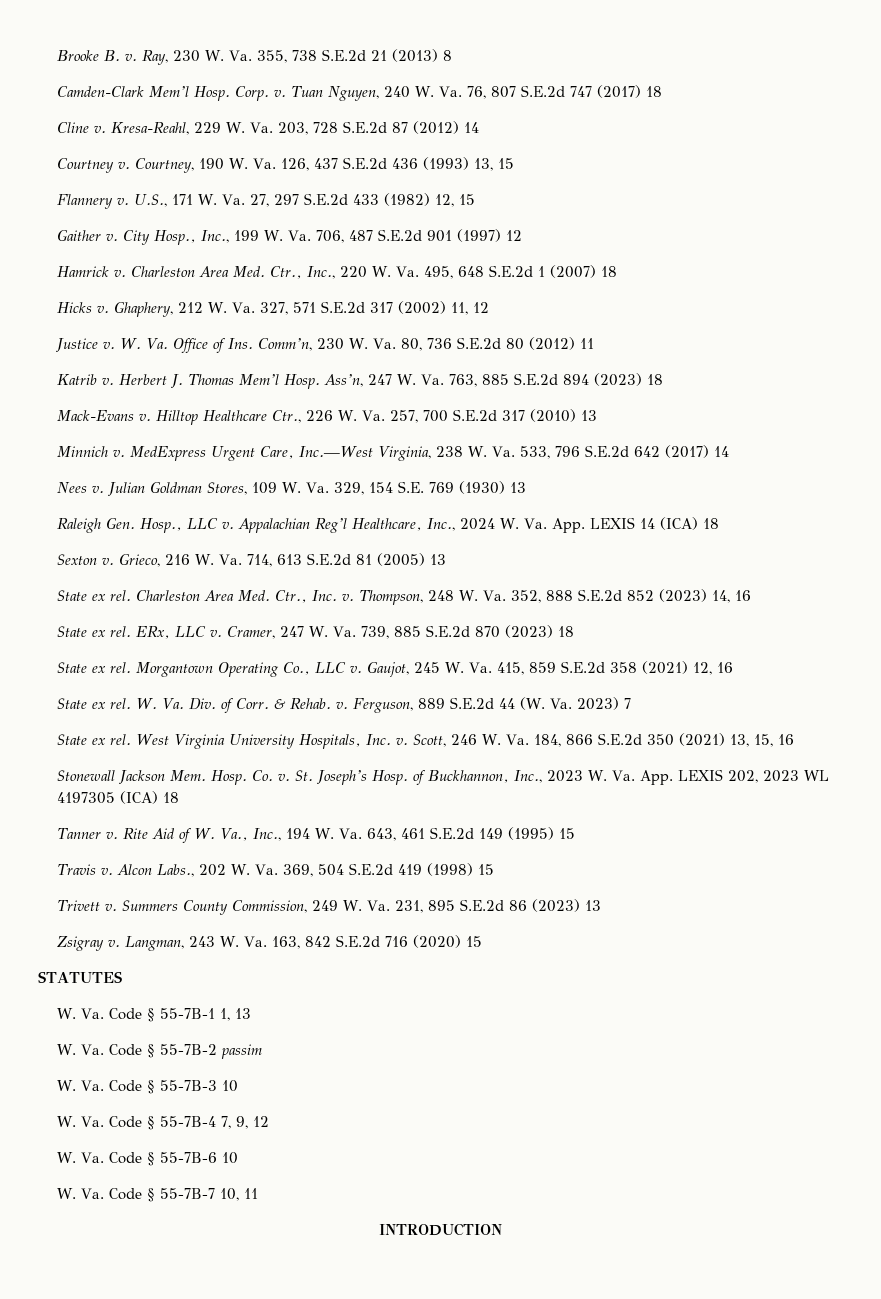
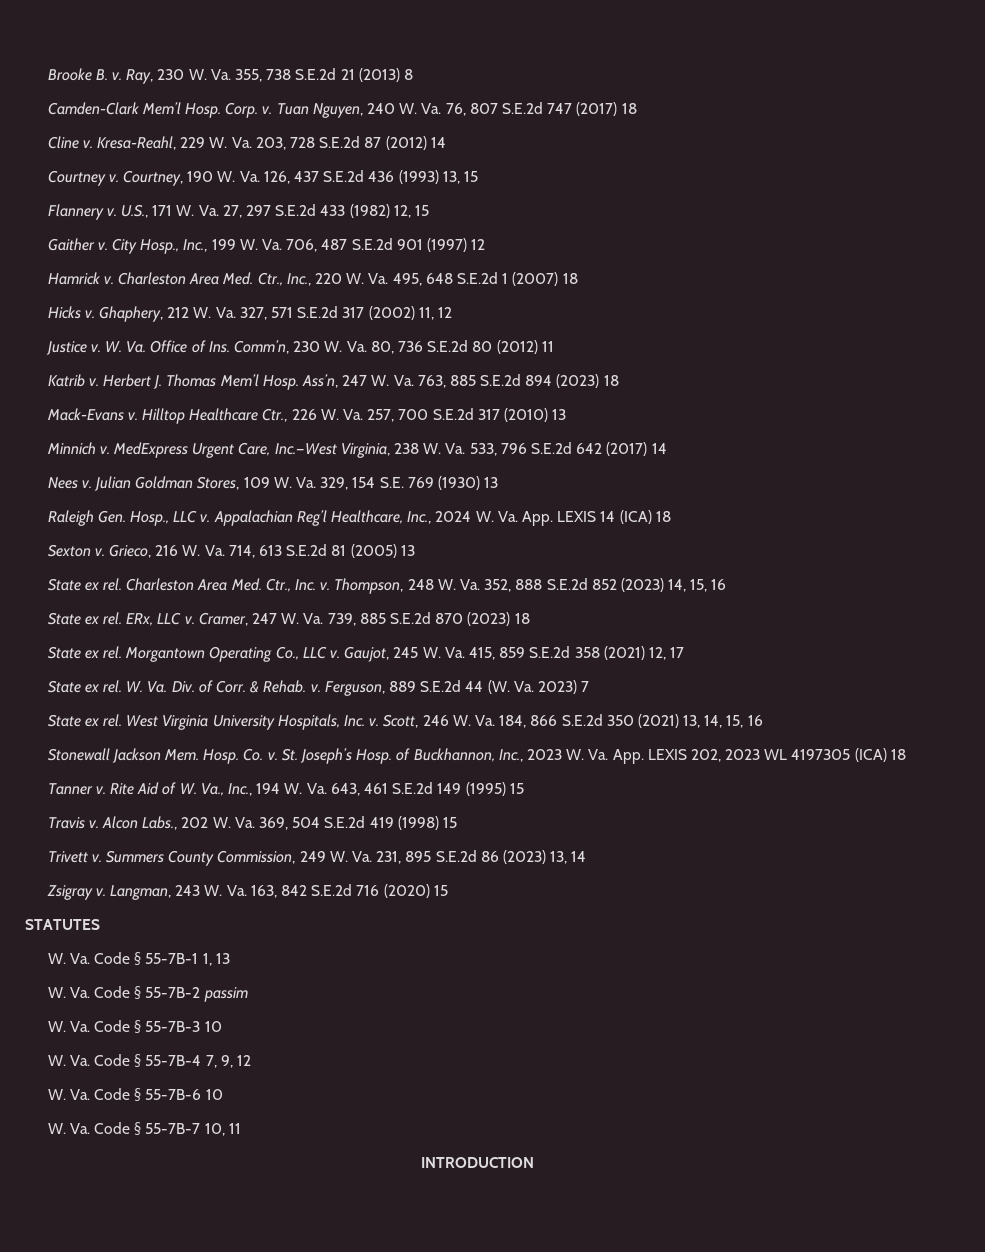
(730, 596) none -> [690,579,708,592] 15,
[716,662,733,673] 16 -> [670,647,685,658] 17
(749, 740) none -> [704,715,723,728] 14,
[584,900,601,911] 13 -> [550,851,587,864] 13, 14

